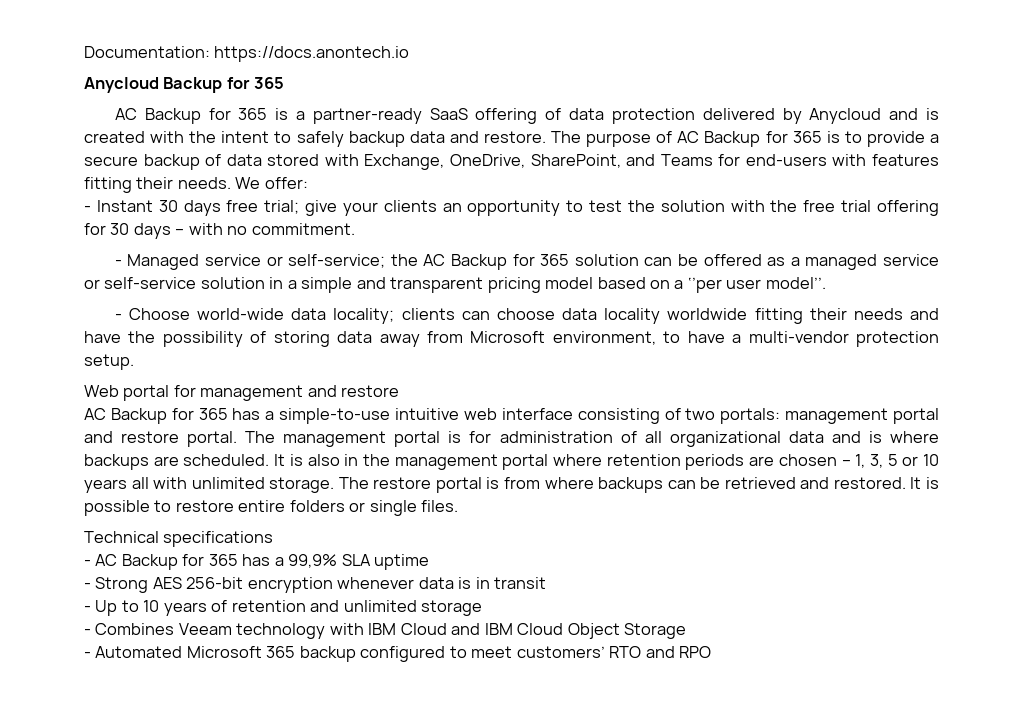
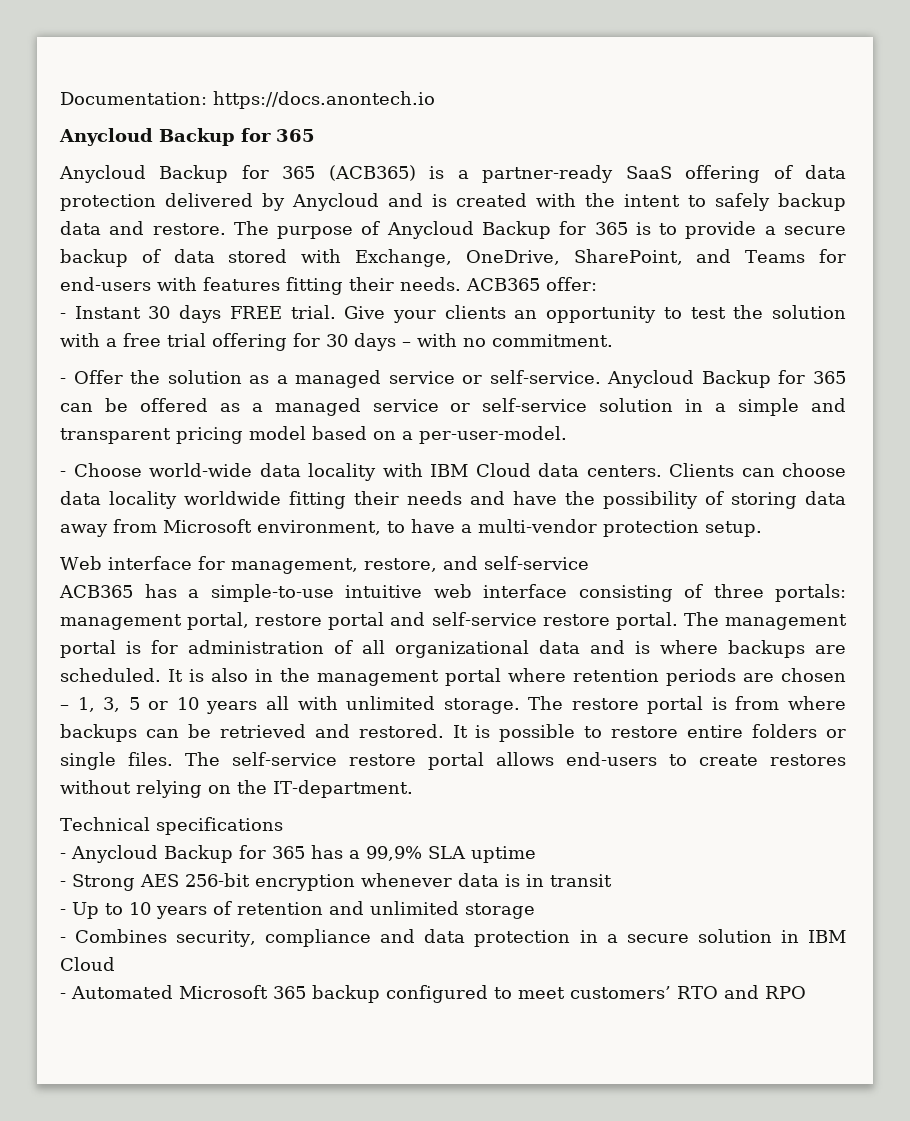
[114,108,268,124] AC Backup for 365 -> [59,165,416,183] Anycloud Backup for 365 (ACB365)
[677,131,700,143] AC -> [386,221,474,239] Anycloud
[235,177,261,189] We -> [466,278,540,291] ACB365
[226,200,338,216] free trial; give -> [229,305,386,319] FREE trial. Give
[770,200,798,212] the -> [106,338,117,347] a
[127,254,639,270] Managed service or self-service; the AC Backup for 365 solution -> [73,370,847,388] Offer the solution as a managed service or self-service. Anycloud Backup for 365
[687,277,826,293] ‘’per user model’’. -> [419,426,567,444] per-user-model.
[333,308,455,324] locality; clients -> [308,463,734,481] locality with IBM Cloud data centers. Clients
[123,385,400,401] [84,408,228,424] portal for management and restore // AC Backup for 365 -> [107,556,589,574] [59,585,133,598] interface for management, restore, and self-service // ACB365
[685,408,716,420] two -> [713,584,764,598] three
(889, 416) none -> [187,612,323,630] portal, restore
(113, 437) none -> [431,612,537,626] self-service
(459, 506) none -> [185,752,846,770] [60,780,413,798] The self-service restore portal allows end-users to create restores without relying on the IT-department.
[95,554,118,566] AC -> [71,845,158,863] Anycloud
[178,623,687,639] Veeam technology with IBM Cloud and IBM Cloud Object Storage -> [176,929,846,947] [60,957,115,971] security, compliance and data protection in a secure solution in IBM Cloud

